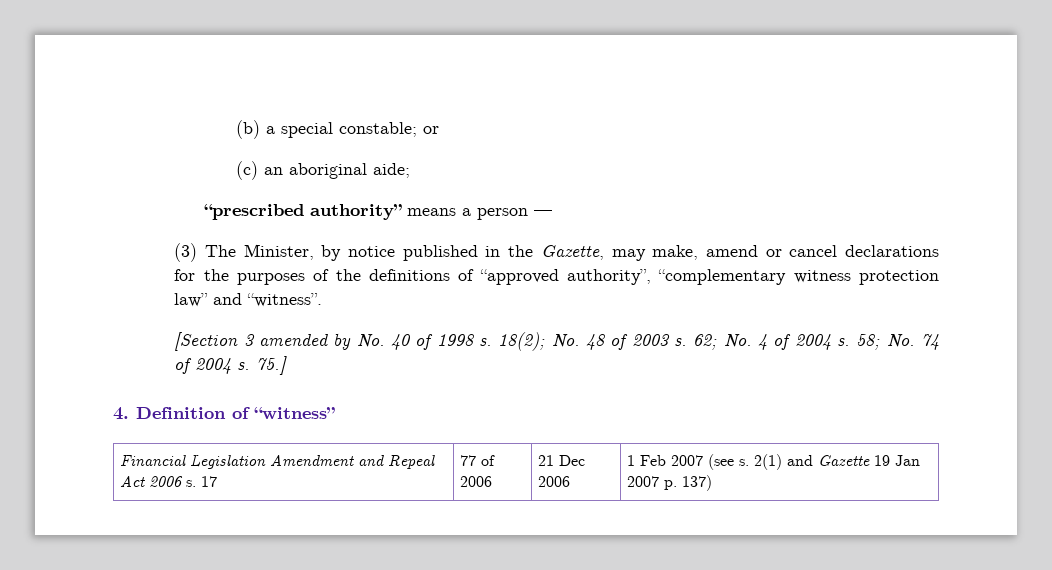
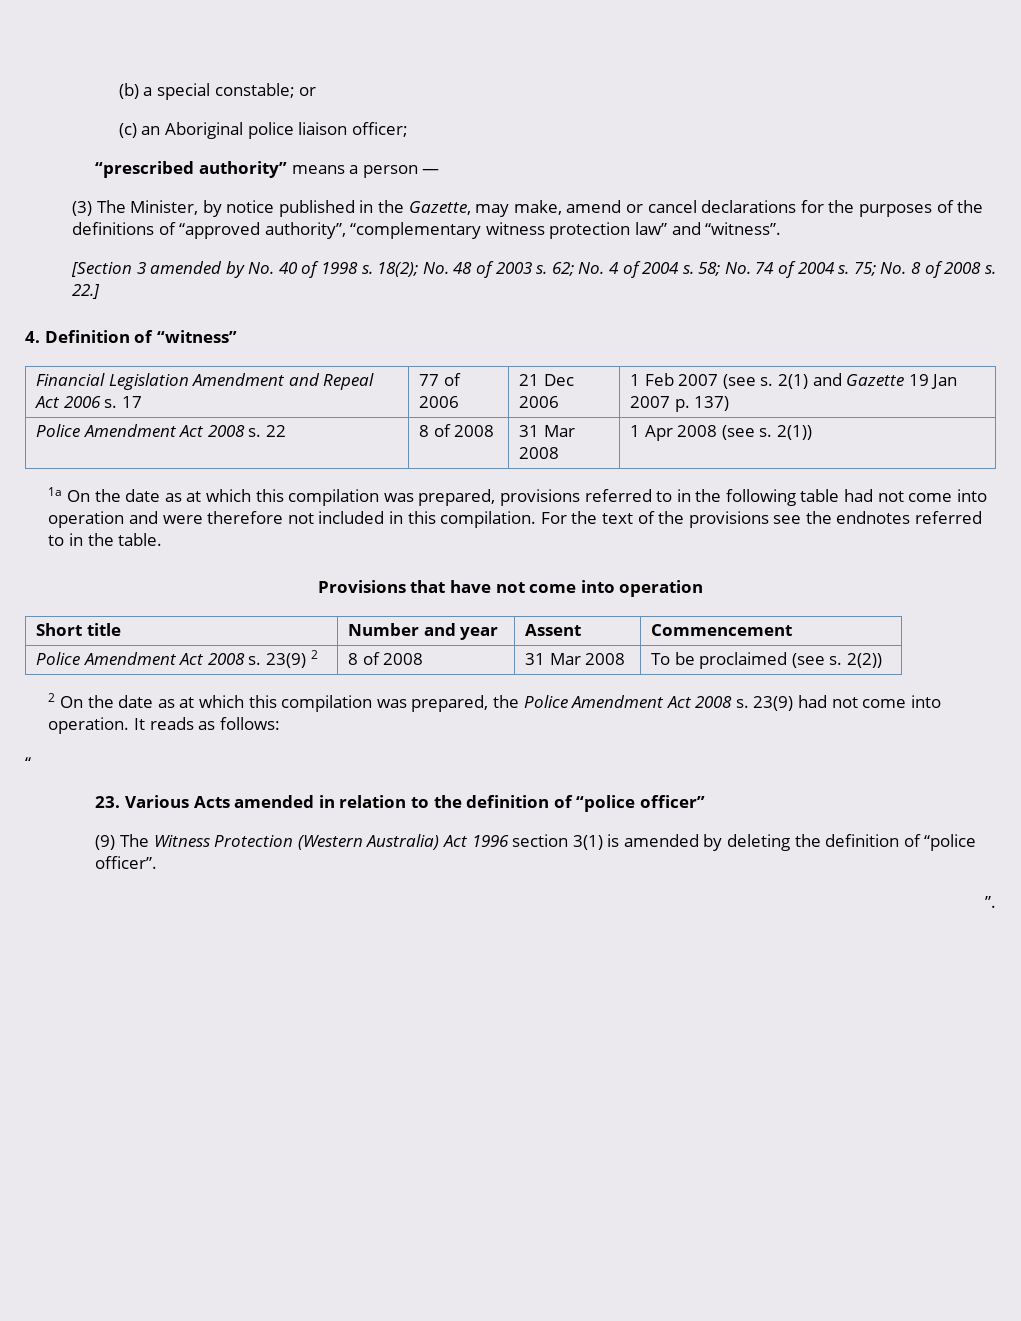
[288,163,410,179] aboriginal aide; -> [165,122,408,139] Aboriginal police liaison officer;
[256,356,288,375] 75.] -> [853,261,996,278] [71,284,100,299] 75; No. 8 of 2008 s. 22.]
(713, 483) none -> [36,424,287,437] [419,424,495,437] [519,425,575,437] [519,447,560,459] [630,425,813,441] [48,487,987,506] [48,511,983,528] [48,533,163,546] [317,580,704,597] [36,623,121,636] [348,623,499,640] [525,624,582,636] [651,624,793,636] [36,650,318,668] [348,652,424,665] [525,653,626,665] [651,652,883,669] [48,693,941,712] [48,717,280,734] [25,757,31,769] [95,795,705,812] [95,834,977,851] [95,856,158,869] [985,896,996,908] // Police Amendment Act 2008 s. 22 | 8 of 2008 | 31 Mar 2008 | 1 Apr 2008 (see s. 2(1)) // 1a On the date as at which this compilation was prepared, provisions referred to in the following table had not come into operation and were therefore not included in this compilation. For the text of the provisions see the endnotes referred to in the table. // Provisions that have not come into operation // Short title | Number and year | Assent | Commencement // Police Amendment Act 2008 s. 23(9) 2 | 8 of 2008 | 31 Mar 2008 | To be proclaimed (see s. 2(2)) // 2 On the date as at which this compilation was prepared, the Police Amendment Act 2008 s. 23(9) had not come into operation. It reads as follows: // “ // 23. Various Acts amended in relation to the definition of “police officer” // (9) The Witness Protection (Western Australia) Act 1996 section 3(1) is amended by deleting the definition of “police officer”. // ”.

